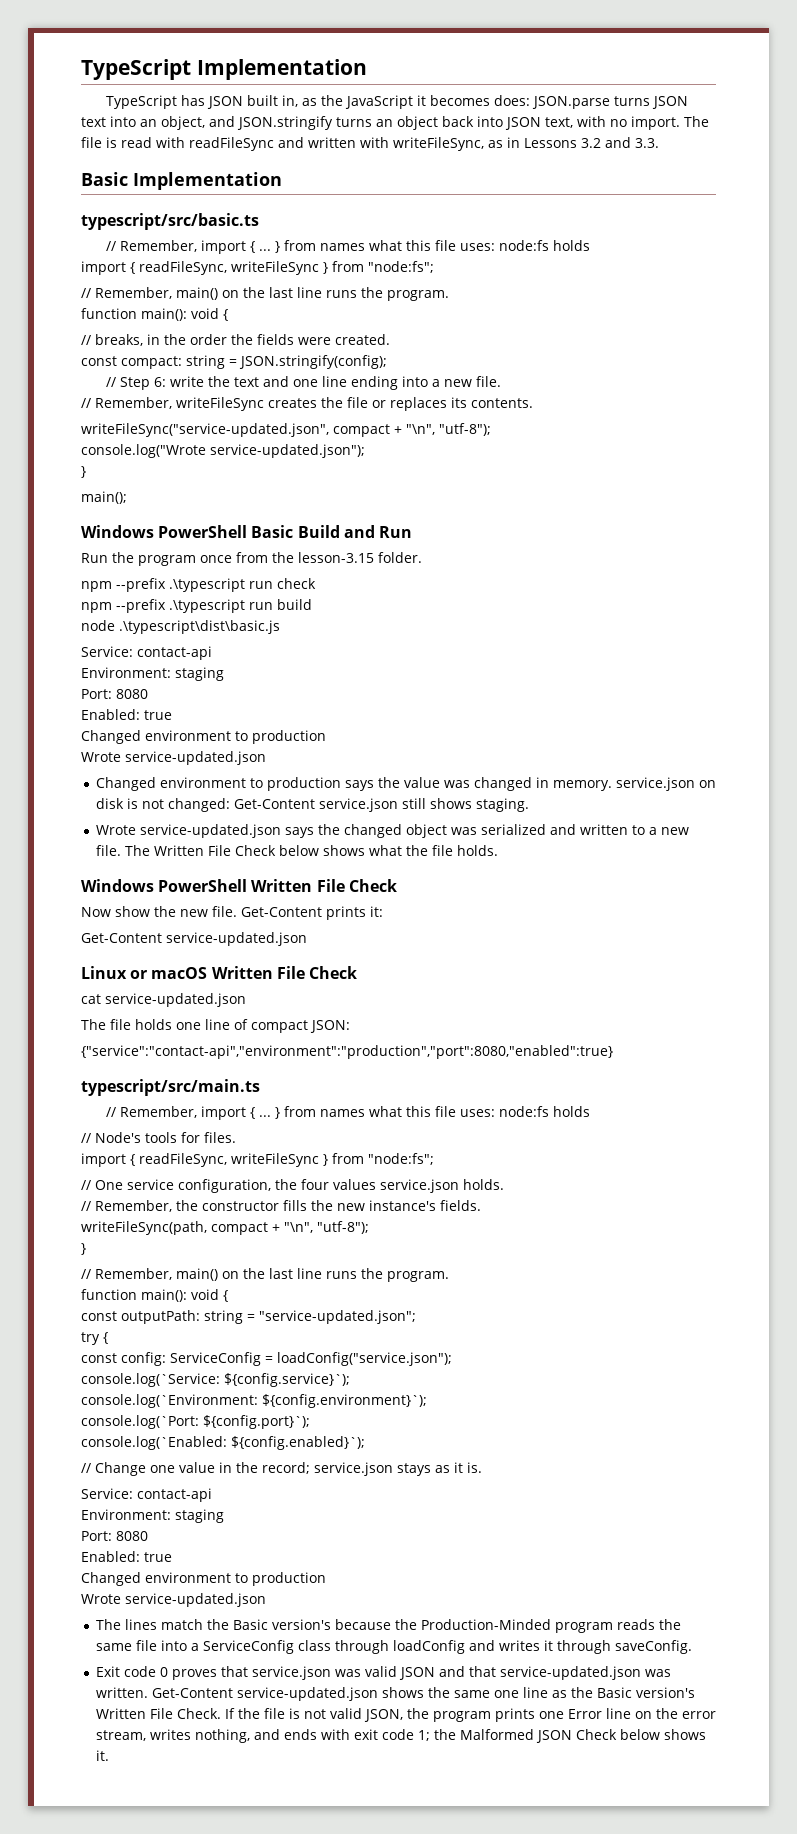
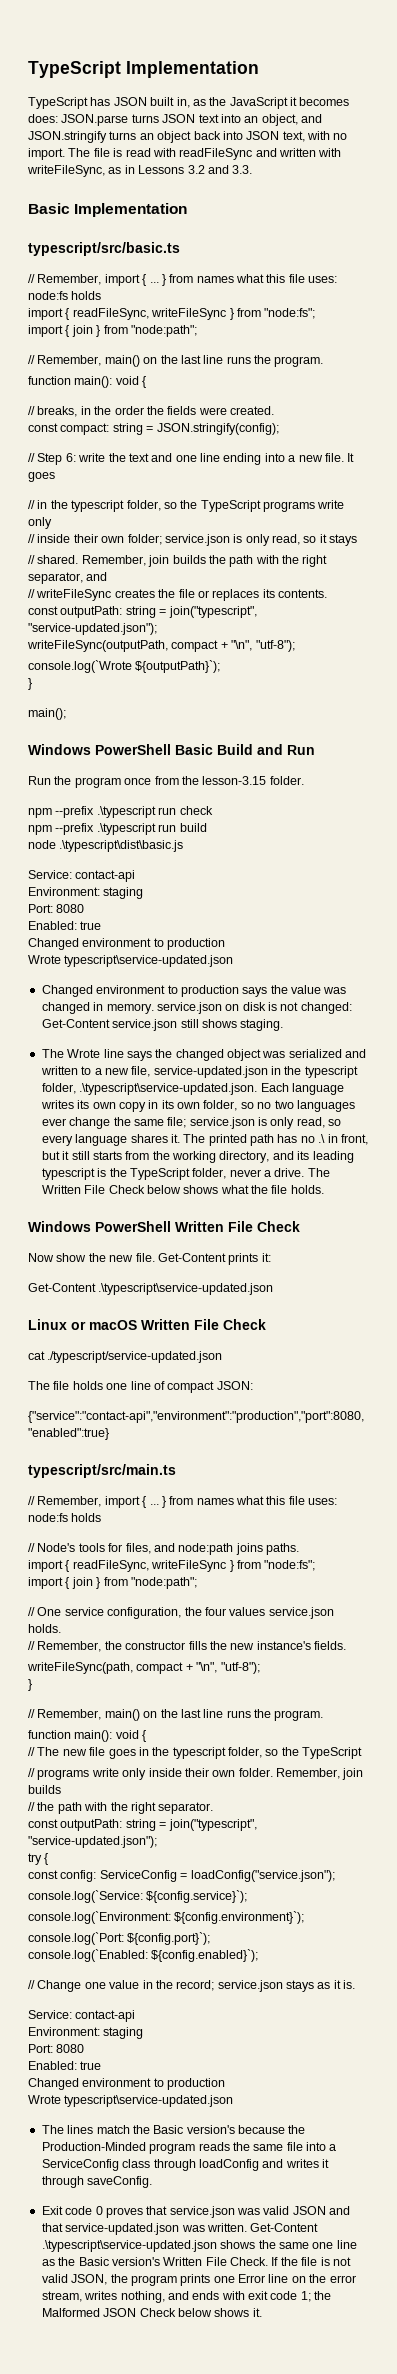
(434, 267) none -> [28,325,197,337] // import { join } from "node:path";
[81,397,172,409] // // Remember, -> [347,453,355,462] [28,472,55,482] [28,500,345,512] [28,517,52,529] [28,534,358,546] [28,555,328,567] [28,572,108,584] [28,589,35,598] It goes // // in the typescript folder, so the TypeScript programs write only // // inside their own folder; service.json is only read, so it stays // // shared. Remember, join builds the path with the right separator, and // //
[81,423,491,437] [81,444,365,458] writeFileSync("service-updated.json", compact + "\n", "utf-8"); // console.log("Wrote service-updated.json"); -> [28,606,257,618] [28,623,157,635] [27,640,295,652] [28,660,221,673] const outputPath: string = join("typescript", "service-updated.json"); // writeFileSync(outputPath, compact + "\n", "utf-8"); // console.log(`Wrote ${outputPath}`);
[125,751,266,765] service-updated.json -> [64,955,234,967] typescript\service-updated.json
[95,824,281,838] Wrote service-updated.json -> [41,1049,124,1058] The Wrote line
[95,845,121,856] file. -> [131,1066,358,1078] [41,1083,344,1095] [40,1100,355,1112] [41,1117,342,1129] [41,1134,368,1146] [41,1151,354,1163] [41,1168,305,1180] file, service-updated.json in the typescript folder, .\typescript\service-updated.json. Each language writes its own copy in its own folder, so no two languages ever change the same file; service.json is only read, so every language shares it. The printed path has no .\ in front, but it still starts from the working directory, and its leading typescript is the TypeScript folder, never a drive.
[166,932,307,946] service-updated.json -> [98,1283,274,1295] .\typescript\service-updated.json
[105,993,246,1007] service-updated.json -> [47,1351,223,1363] ./typescript/service-updated.json
[204,1132,236,1143] [81,1153,434,1167] files. // import { readFileSync, writeFileSync } from "node:fs"; -> [125,1543,299,1555] [28,1560,316,1572] [28,1577,197,1589] files, and node:path joins paths. // import { readFileSync, writeFileSync } from "node:fs"; // import { join } from "node:path";
[81,1310,416,1324] // const outputPath: string = "service-updated.json"; -> [28,1747,363,1759] [28,1768,364,1780] [28,1785,61,1794] [28,1802,214,1814] [28,1819,257,1831] [28,1836,157,1848] // // The new file goes in the typescript folder, so the TypeScript // // programs write only inside their own folder. Remember, join builds // // the path with the right separator. // const outputPath: string = join("typescript", "service-updated.json");
[125,1593,266,1607] service-updated.json -> [64,2095,234,2107] typescript\service-updated.json
[236,1687,378,1701] service-updated.json -> [41,2240,217,2252] .\typescript\service-updated.json

